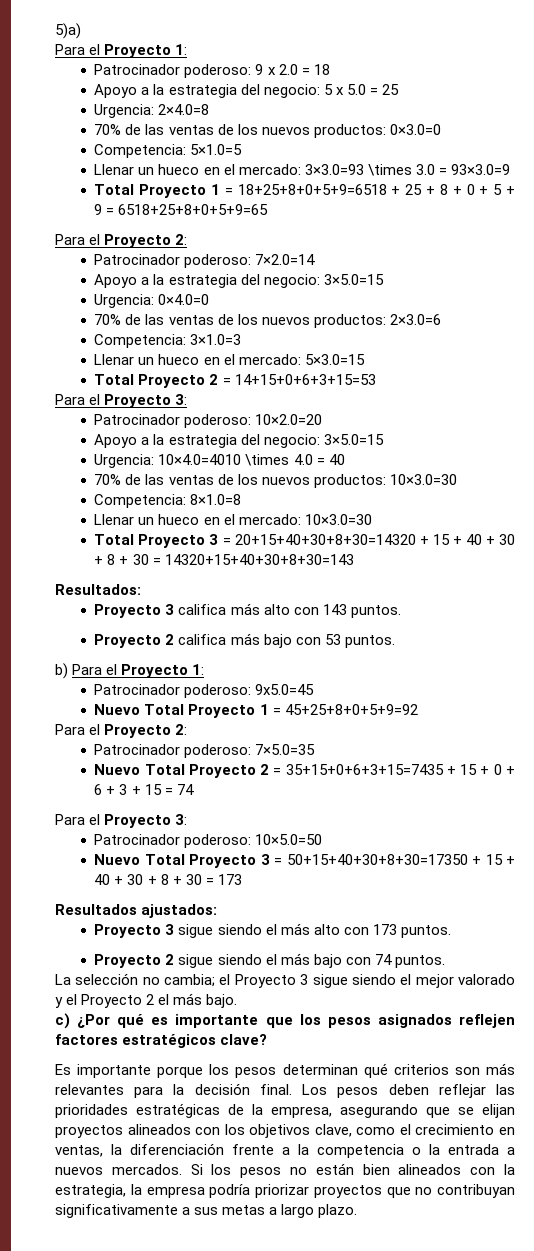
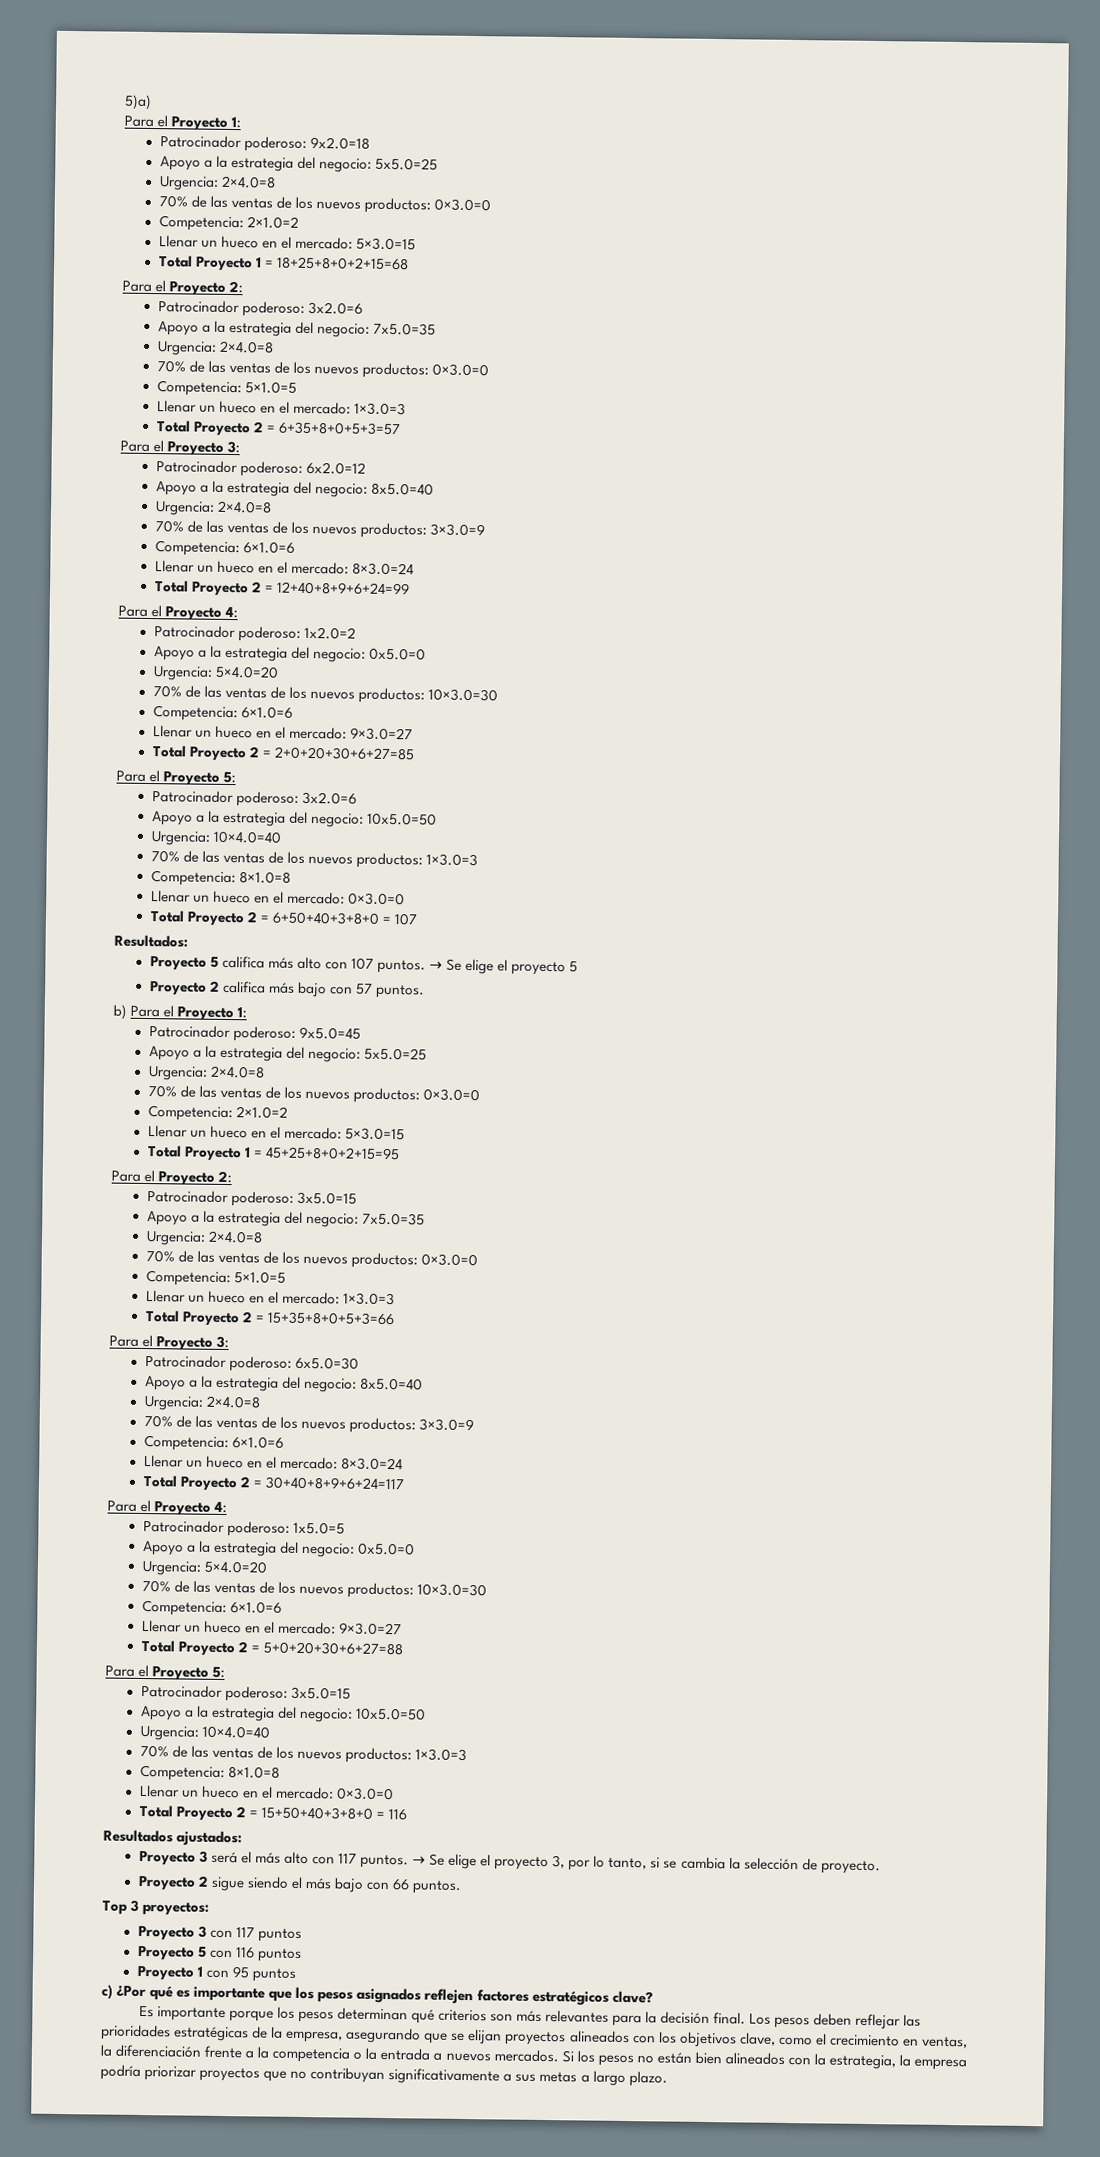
[255,64,330,75] [94,84,399,98] 9 x 2.0 = 18 // Apoyo a la estrategia del negocio: 5 x 5.0 = 25 -> [309,136,370,150] [159,155,438,173] [158,175,276,191] [158,195,491,214] [158,215,299,232] [158,235,416,251] [158,255,409,272] [122,280,244,296] [157,300,363,317] [157,320,436,338] 9x2.0=18 // Apoyo a la estrategia del negocio: 5x5.0=25 // Urgencia: 2×4.0=8 // 70% de las ventas de los nuevos productos: 0×3.0=0 // Competencia: 2×1.0=2 // Llenar un hueco en el mercado: 5×3.0=15 // Total Proyecto 1 = 18+25+8+0+2+15=68 // Para el Proyecto 2: // Patrocinador poderoso: 3x2.0=6 // Apoyo a la estrategia del negocio: 7x5.0=35
[304,164,510,176] [94,184,515,198] [94,204,269,215] [55,234,188,248] [94,254,316,268] [94,274,384,288] [94,294,210,308] [94,314,441,328] [94,334,242,348] [94,354,365,365] [94,374,376,388] [55,394,188,408] [94,414,323,428] [94,434,384,448] [94,454,345,468] [94,474,457,488] [94,494,242,508] [94,514,372,525] [94,534,516,548] [94,554,354,565] 3×3.0=93 \times 3.0 = 93×3.0=9 // Total Proyecto 1 = 18+25+8+0+5+9=6518 + 25 + 8 + 0 + 5 + 9 = 6518+25+8+0+5+9=65 // Para el Proyecto 2: // Patrocinador poderoso: 7×2.0=14 // Apoyo a la estrategia del negocio: 3×5.0=15 // Urgencia: 0×4.0=0 // 70% de las ventas de los nuevos productos: 2×3.0=6 // Competencia: 3×1.0=3 // Llenar un hueco en el mercado: 5×3.0=15 // Total Proyecto 2 = 14+15+0+6+3+15=53 // Para el Proyecto 3: // Patrocinador poderoso: 10×2.0=20 // Apoyo a la estrategia del negocio: 3×5.0=15 // Urgencia: 10×4.0=4010 \times 4.0 = 40 // 70% de las ventas de los nuevos productos: 10×3.0=30 // Competencia: 8×1.0=8 // Llenar un hueco en el mercado: 10×3.0=30 // Total Proyecto 3 = 20+15+40+30+8+30=14320 + 15 + 40 + 30 + 8 + 30 = 14320+15+40+30+8+30=143 -> [353,402,406,416] [155,420,401,437] [120,440,241,456] [155,460,366,477] [155,480,434,498] [154,500,272,516] [154,520,485,539] [154,540,295,557] [154,560,414,576] [153,580,410,597] [118,605,239,621] [153,625,356,642] [153,645,426,663] [152,665,279,681] [152,685,498,704] [152,705,293,722] [152,725,413,741] [151,745,415,762] [116,770,237,786] [151,790,357,807] [151,810,437,828] [150,830,282,846] [150,850,478,869] [150,870,291,887] [150,890,405,906] [149,910,418,927] 1×3.0=3 // Total Proyecto 2 = 6+35+8+0+5+3=57 // Para el Proyecto 3: // Patrocinador poderoso: 6x2.0=12 // Apoyo a la estrategia del negocio: 8x5.0=40 // Urgencia: 2×4.0=8 // 70% de las ventas de los nuevos productos: 3×3.0=9 // Competencia: 6×1.0=6 // Llenar un hueco en el mercado: 8×3.0=24 // Total Proyecto 2 = 12+40+8+9+6+24=99 // Para el Proyecto 4: // Patrocinador poderoso: 1x2.0=2 // Apoyo a la estrategia del negocio: 0x5.0=0 // Urgencia: 5×4.0=20 // 70% de las ventas de los nuevos productos: 10×3.0=30 // Competencia: 6×1.0=6 // Llenar un hueco en el mercado: 9×3.0=27 // Total Proyecto 2 = 2+0+20+30+6+27=85 // Para el Proyecto 5: // Patrocinador poderoso: 3x2.0=6 // Apoyo a la estrategia del negocio: 10x5.0=50 // Urgencia: 10×4.0=40 // 70% de las ventas de los nuevos productos: 1×3.0=3 // Competencia: 8×1.0=8 // Llenar un hueco en el mercado: 0×3.0=0 // Total Proyecto 2 = 6+50+40+3+8+0 = 107
[165,604,175,615] 3 -> [209,956,219,968] 5
[322,604,401,618] 143 puntos. -> [350,957,579,976] 107 puntos. → Se elige el proyecto 5
[324,634,341,645] 53 -> [355,983,373,995] 57
[94,704,418,718] [55,724,188,738] [94,744,316,758] [94,764,515,778] [94,784,194,795] [55,814,188,828] [94,834,323,848] [94,854,515,868] [94,874,242,885] Nuevo Total Proyecto 1 = 45+25+8+0+5+9=92 // Para el Proyecto 2: // Patrocinador poderoso: 7×5.0=35 // Nuevo Total Proyecto 2 = 35+15+0+6+3+15=7435 + 15 + 0 + 6 + 3 + 15 = 74 // Para el Proyecto 3: // Patrocinador poderoso: 10×5.0=50 // Nuevo Total Proyecto 3 = 50+15+40+30+8+30=17350 + 15 + 40 + 30 + 8 + 30 = 173 -> [148,1045,427,1063] [147,1065,265,1081] [147,1085,480,1104] [147,1105,288,1122] [147,1125,405,1141] [146,1145,400,1162] [111,1169,233,1186] [146,1190,357,1207] [146,1210,425,1228] [145,1230,263,1246] [145,1250,478,1269] [145,1270,286,1287] [145,1290,395,1306] [144,1310,395,1327] [109,1334,230,1351] [144,1354,359,1372] [144,1375,423,1393] [143,1395,261,1411] [143,1414,474,1434] [143,1434,284,1452] [143,1454,403,1471] [142,1474,405,1492] [107,1499,228,1516] [142,1519,345,1537] [142,1540,415,1558] [141,1560,267,1576] [141,1579,487,1599] [141,1599,282,1617] [141,1619,402,1636] [140,1639,403,1657] [105,1664,226,1681] [140,1684,351,1702] [140,1705,426,1723] [139,1725,270,1741] [139,1744,467,1764] [139,1764,280,1782] [139,1784,394,1801] [138,1804,407,1822] Apoyo a la estrategia del negocio: 5x5.0=25 // Urgencia: 2×4.0=8 // 70% de las ventas de los nuevos productos: 0×3.0=0 // Competencia: 2×1.0=2 // Llenar un hueco en el mercado: 5×3.0=15 // Total Proyecto 1 = 45+25+8+0+2+15=95 // Para el Proyecto 2: // Patrocinador poderoso: 3x5.0=15 // Apoyo a la estrategia del negocio: 7x5.0=35 // Urgencia: 2×4.0=8 // 70% de las ventas de los nuevos productos: 0×3.0=0 // Competencia: 5×1.0=5 // Llenar un hueco en el mercado: 1×3.0=3 // Total Proyecto 2 = 15+35+8+0+5+3=66 // Para el Proyecto 3: // Patrocinador poderoso: 6x5.0=30 // Apoyo a la estrategia del negocio: 8x5.0=40 // Urgencia: 2×4.0=8 // 70% de las ventas de los nuevos productos: 3×3.0=9 // Competencia: 6×1.0=6 // Llenar un hueco en el mercado: 8×3.0=24 // Total Proyecto 2 = 30+40+8+9+6+24=117 // Para el Proyecto 4: // Patrocinador poderoso: 1x5.0=5 // Apoyo a la estrategia del negocio: 0x5.0=0 // Urgencia: 5×4.0=20 // 70% de las ventas de los nuevos productos: 10×3.0=30 // Competencia: 6×1.0=6 // Llenar un hueco en el mercado: 9×3.0=27 // Total Proyecto 2 = 5+0+20+30+6+27=88 // Para el Proyecto 5: // Patrocinador poderoso: 3x5.0=15 // Apoyo a la estrategia del negocio: 10x5.0=50 // Urgencia: 10×4.0=40 // 70% de las ventas de los nuevos productos: 1×3.0=3 // Competencia: 8×1.0=8 // Llenar un hueco en el mercado: 0×3.0=0 // Total Proyecto 2 = 15+50+40+3+8+0 = 116
[178,924,262,938] sigue siendo -> [210,1851,238,1864] será
[372,924,451,938] 173 puntos. -> [337,1853,881,1875] 117 puntos. → Se elige el proyecto 3, por lo tanto, si se cambia la selección de proyecto.
[374,954,445,968] [55,973,516,988] [55,993,238,1008] 74 puntos. // La selección no cambia; el Proyecto 3 sigue siendo el mejor valorado y el Proyecto 2 el más bajo. -> [391,1879,462,1894] [102,1899,210,1916] [137,1925,302,1942] [137,1945,302,1962] [136,1965,296,1982] 66 puntos. // Top 3 proyectos: // Proyecto 3 con 117 puntos // Proyecto 5 con 116 puntos // Proyecto 1 con 95 puntos

